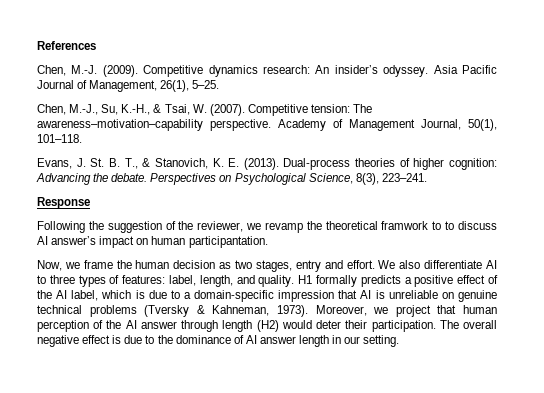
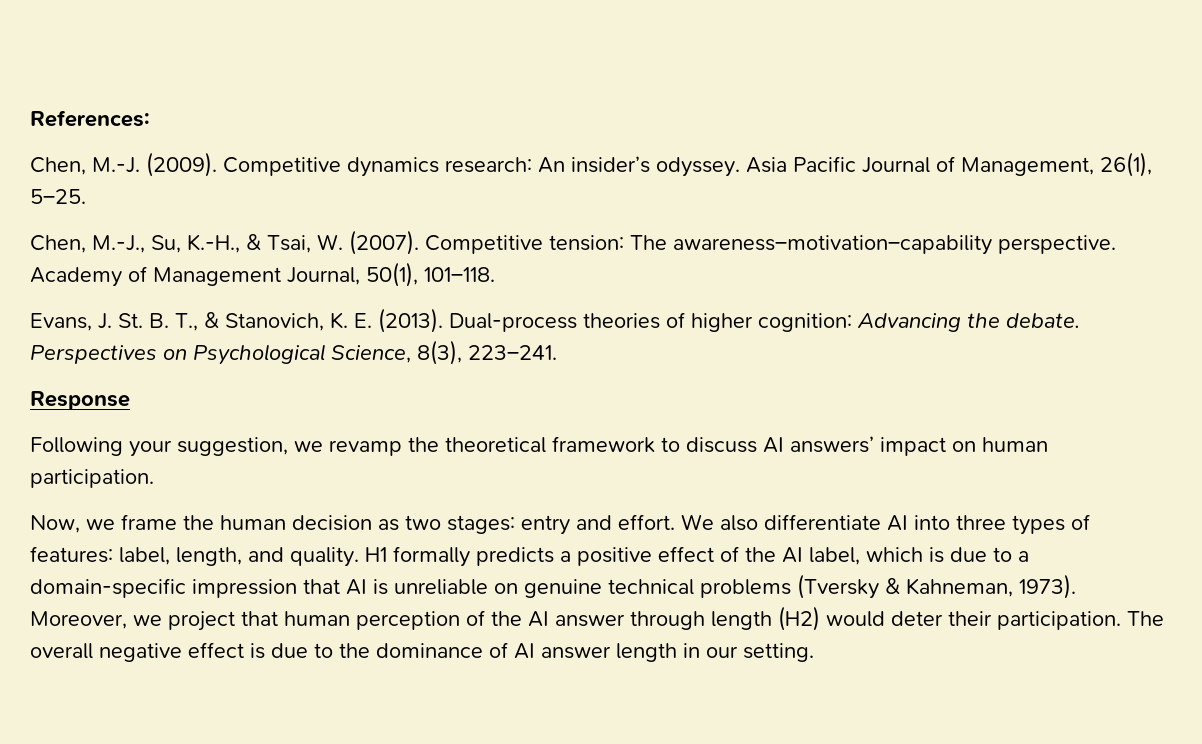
[37,41,96,50] References -> [30,110,150,127] References:
[88,221,244,233] the suggestion of the reviewer, -> [129,437,288,457] your suggestion,
[381,221,442,230] framwork to -> [552,436,655,453] framework
[51,236,97,245] answer’s -> [790,436,874,453] answers’
[188,236,268,248] participantation. -> [30,469,154,488] participation.
[255,260,292,272] stages, -> [447,515,515,534] stages:
[37,275,46,284] to -> [914,515,950,530] into

